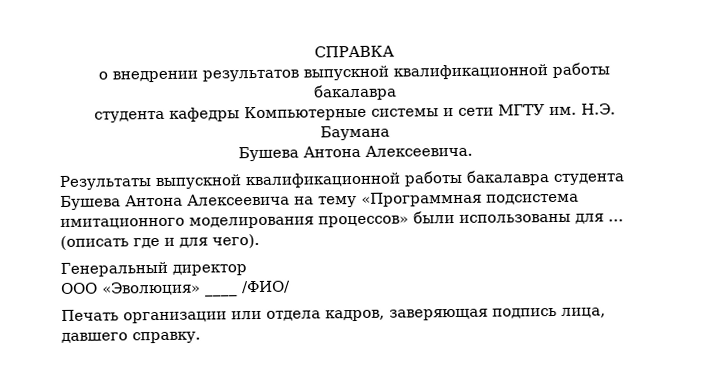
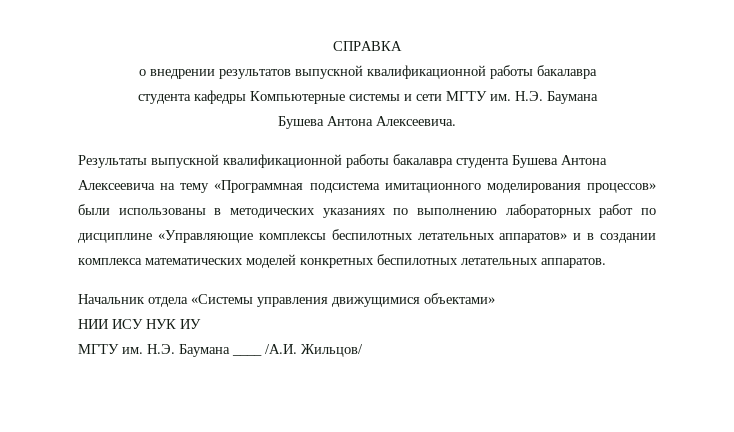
[575,213,624,224] [60,233,260,250] [60,261,247,277] [60,280,291,297] [61,307,606,324] [61,331,201,344] для ... (описать где и для чего). // Генеральный директор // ООО «Эволюция» ____ /ФИО/ // Печать организации или отдела кадров, заверяющая подпись лица, давшего справку. -> [214,204,656,218] [78,229,656,243] [78,254,606,268] [78,293,495,307] [78,319,201,329] [78,344,262,357] [265,344,363,357] в методических указаниях по выполнению лабораторных работ по дисциплине «Управляющие комплексы беспилотных летательных аппаратов» и в создании комплекса математических моделей конкретных беспилотных летательных аппаратов. // Начальник отдела «Системы управления движущимися объектами» // НИИ ИСУ НУК ИУ // МГТУ им. Н.Э. Баумана ____ /А.И. Жильцов/

